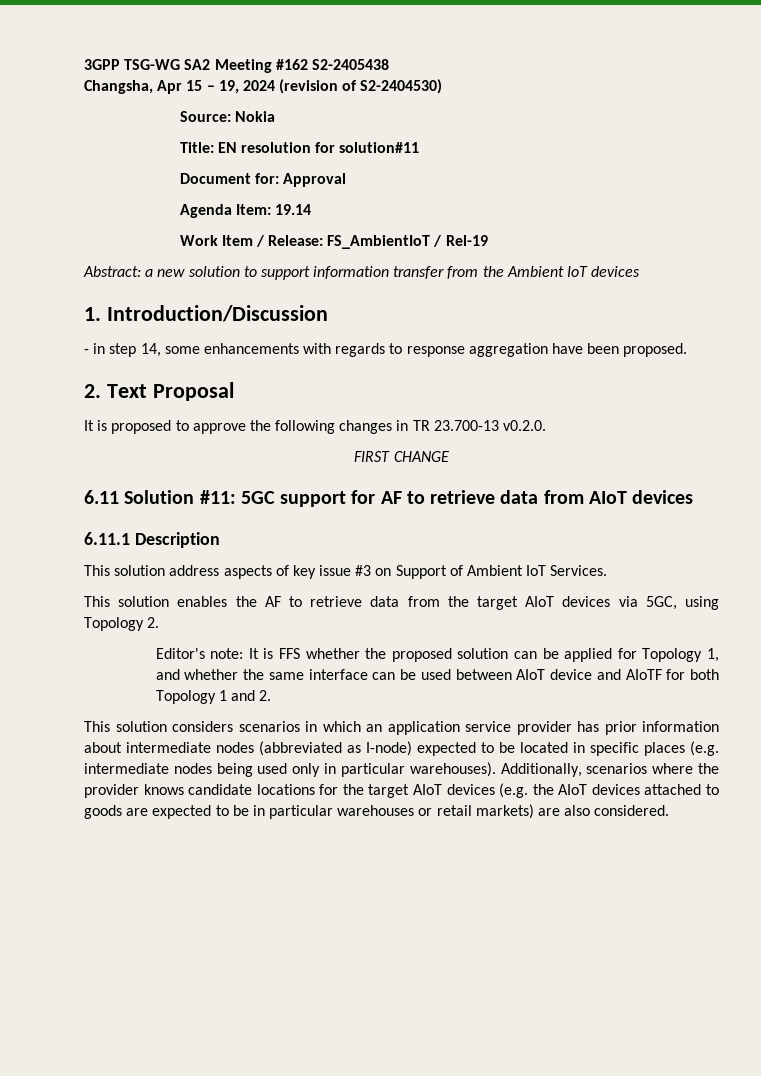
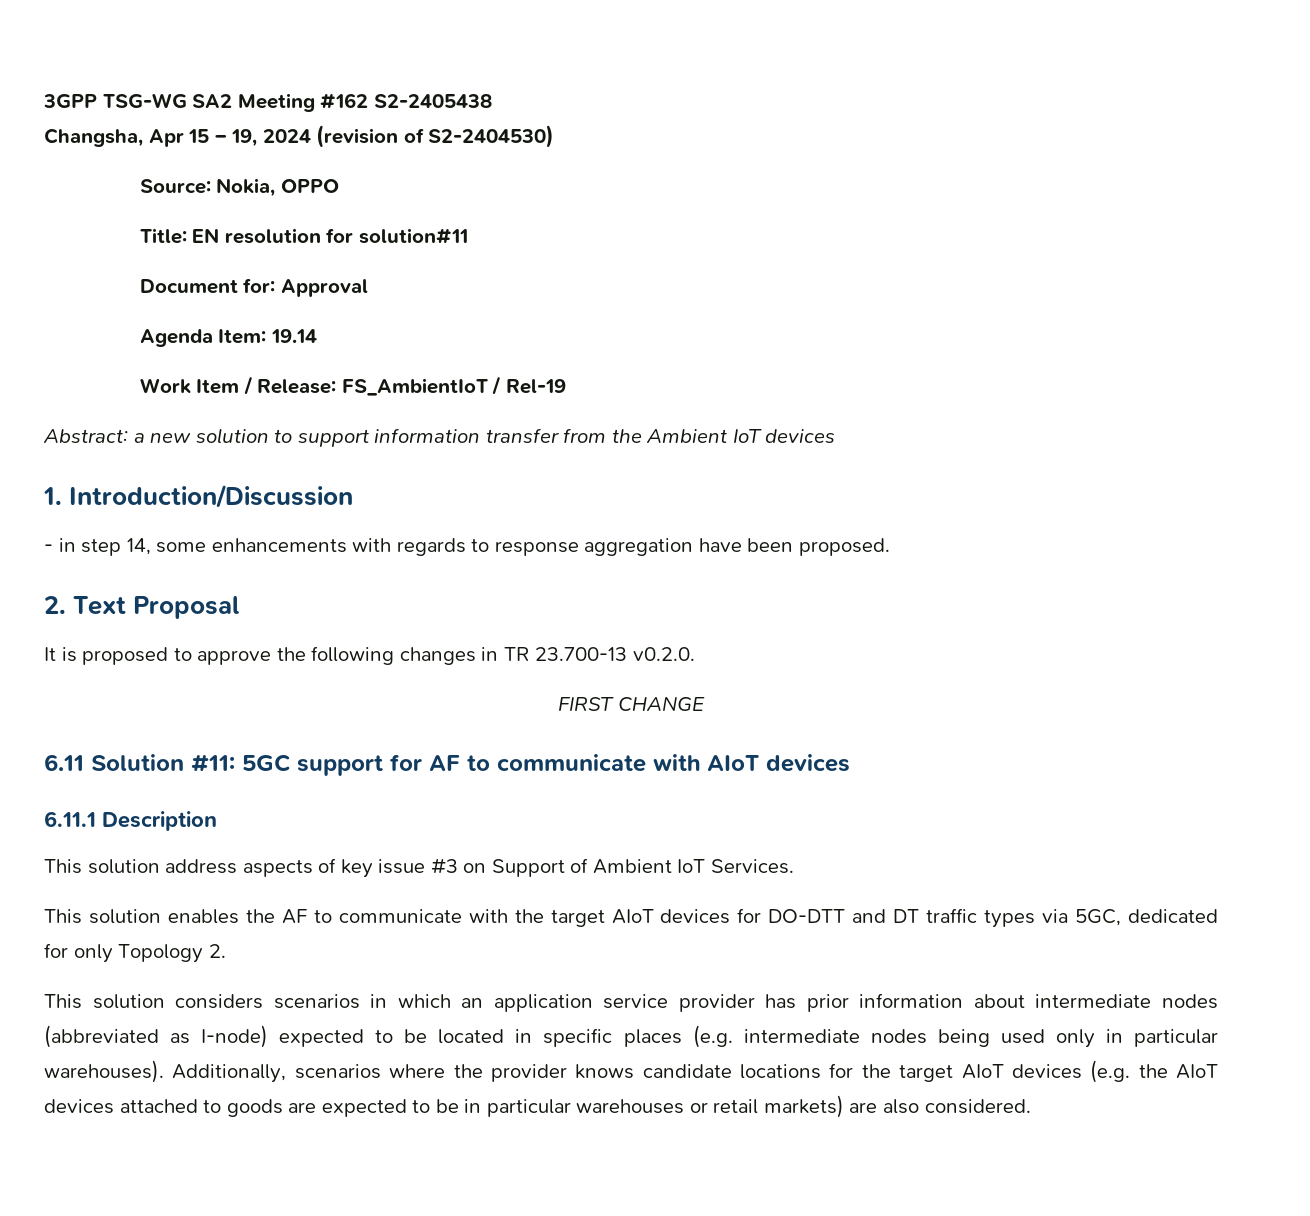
[234,111,275,122] Nokia -> [216,178,339,197] Nokia, OPPO
[430,490,584,504] retrieve data from -> [497,754,700,772] communicate with
[310,596,719,610] [84,617,160,631] [155,648,719,662] [155,669,719,680] [155,690,256,704] retrieve data from the target AIoT devices via 5GC, using Topology 2. // Editor's note: It is FFS whether the proposed solution can be applied for Topology 1, and whether the same interface can be used between AIoT device and AIoTF for both Topology 1 and -> [338,908,1219,928] [44,943,204,963] communicate with the target AIoT devices for DO-DTT and DT traffic types via 5GC, dedicated for only Topology

